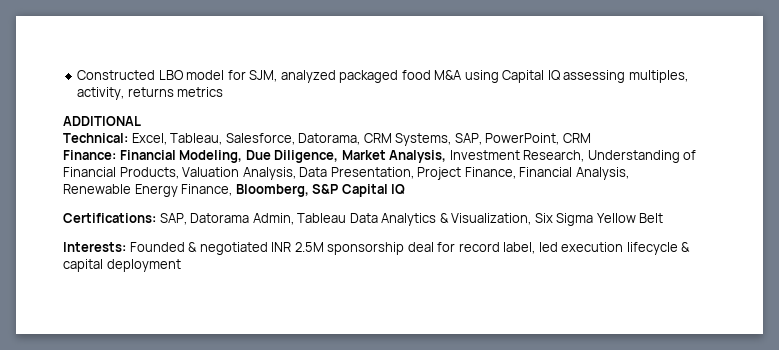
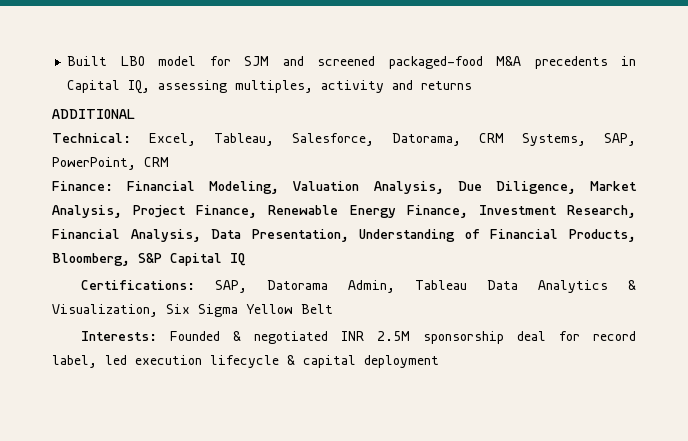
[77,70,156,80] Constructed -> [67,56,108,66] Built
[249,70,688,83] [77,87,125,100] SJM, analyzed packaged food M&A using Capital IQ assessing multiples, activity, -> [244,56,636,69] [67,80,414,94] SJM and screened packaged-food M&A precedents in Capital IQ, assessing multiples, activity and
[177,87,224,97] metrics -> (473, 85) none
(243, 156) none -> [293,181,444,194] Valuation Analysis,
[449,150,697,163] [63,167,629,180] [63,184,233,197] Investment Research, Understanding of Financial Products, Valuation Analysis, Data Presentation, Project Finance, Financial Analysis, Renewable Energy Finance, -> [133,205,637,218] [52,229,636,242] Project Finance, Renewable Energy Finance, Investment Research, Financial Analysis, Data Presentation, Understanding of Financial Products,

